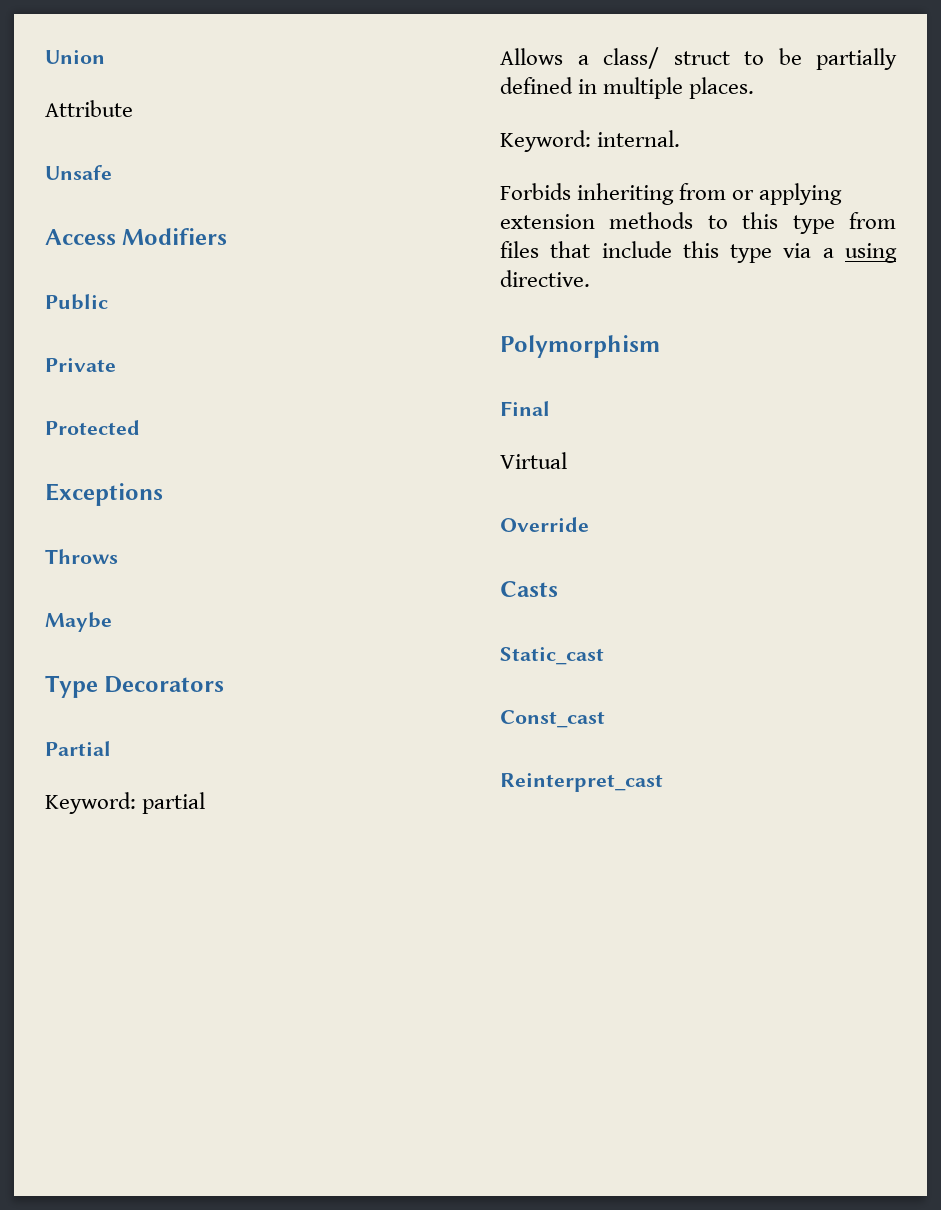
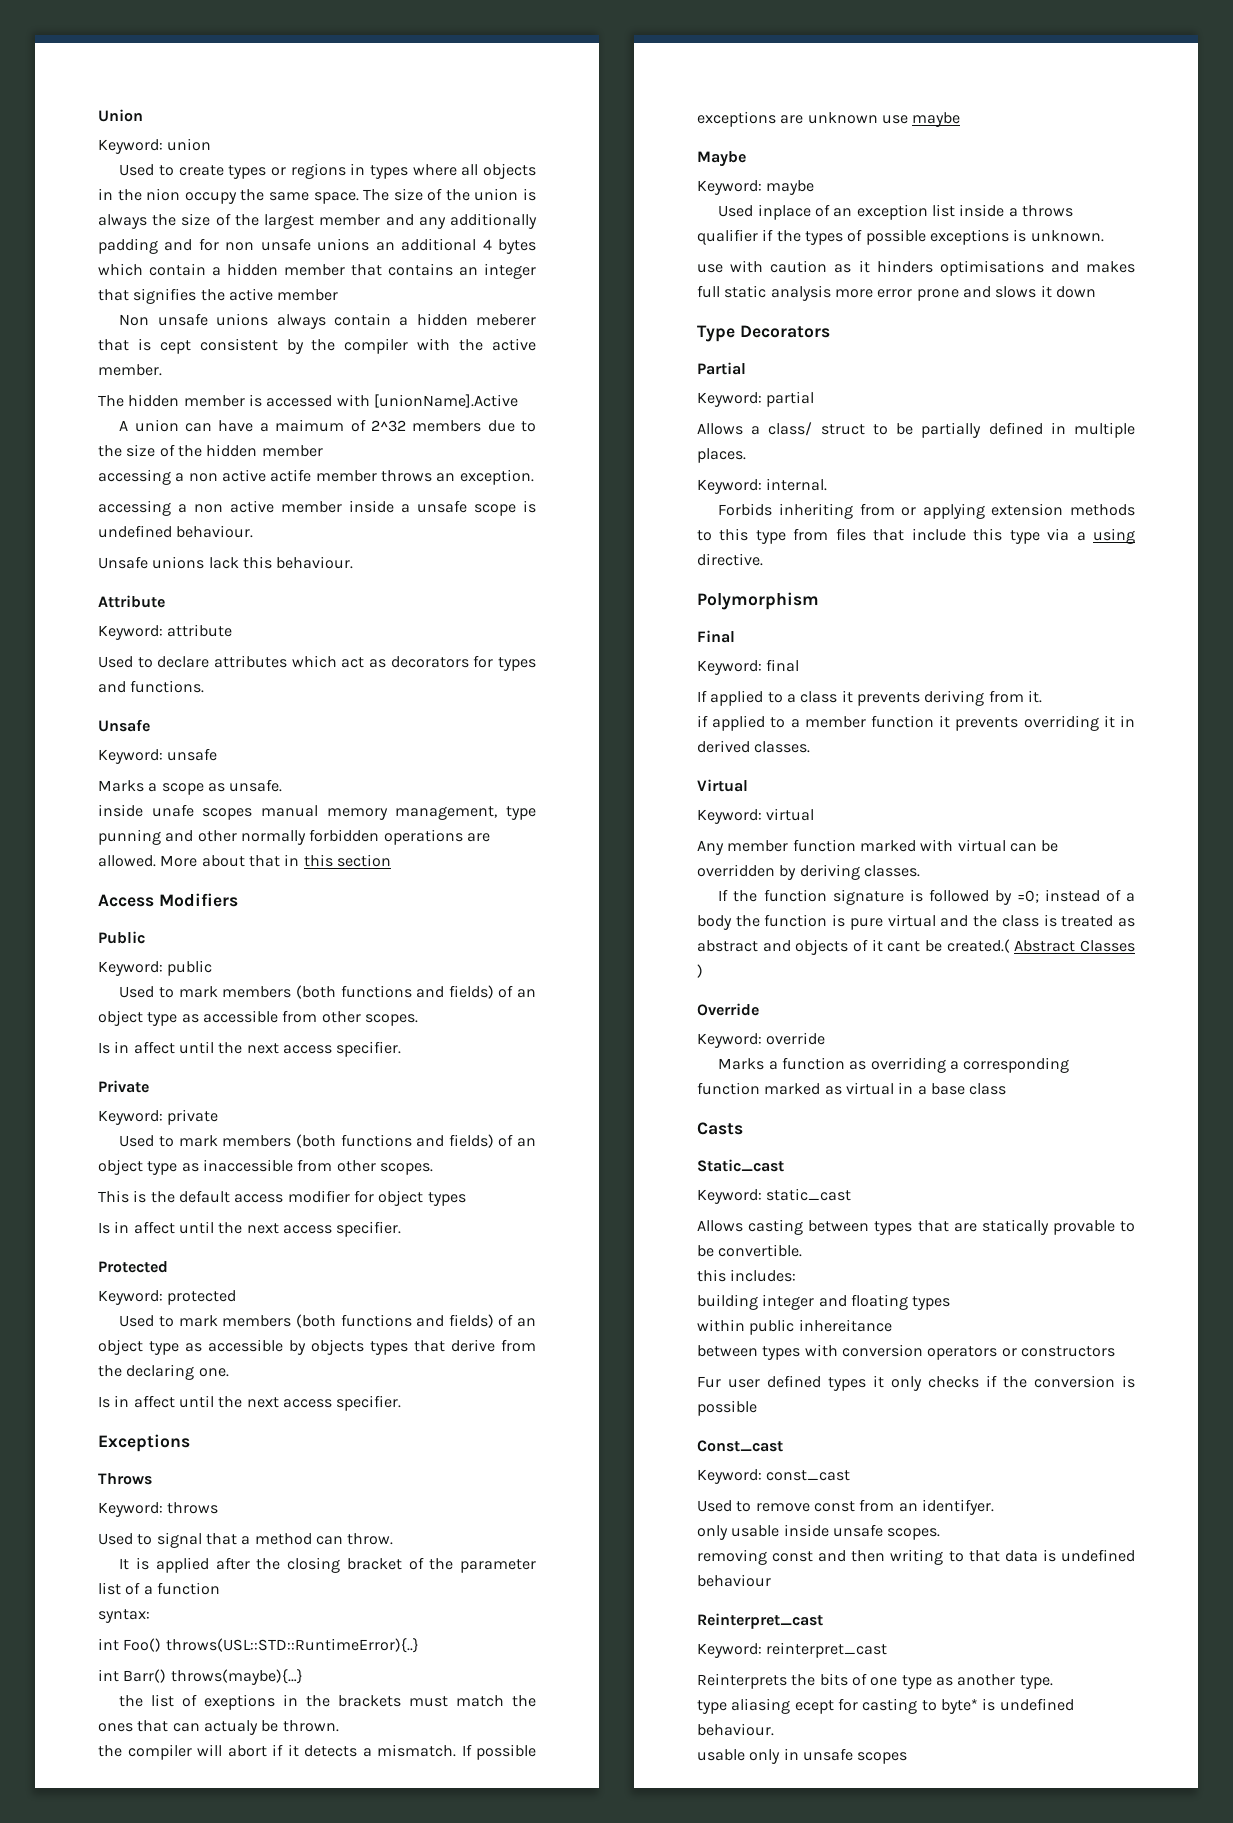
[45,100,133,117] [45,165,112,180] [45,228,228,245] [45,294,108,310] [45,358,116,372] [45,420,140,435] [45,483,163,506] [45,549,118,564] [45,612,112,632] Attribute // Unsafe // Access Modifiers // Public // Private // Protected // Exceptions // Throws // Maybe -> [98,138,212,154] [119,163,536,179] [98,188,536,204] [98,213,537,229] [98,238,536,254] [98,263,536,279] [98,288,339,304] [119,313,536,329] [98,338,536,354] [98,364,162,376] [98,394,518,408] [119,419,536,432] [98,444,323,457] [98,469,534,485] [98,500,536,516] [98,525,254,538] [98,556,354,569] [98,595,165,608] [98,624,233,640] [98,655,536,671] [98,680,205,693] [98,719,150,732] [98,748,218,764] [98,779,283,795] [98,804,537,820] [98,829,490,845] [98,854,391,867] [98,893,238,907] [98,931,145,944] [98,960,213,976] [119,985,536,999] [98,1010,418,1026] [98,1041,402,1057] [98,1080,149,1093] [98,1109,219,1125] [119,1134,536,1148] [98,1159,433,1175] [98,1190,466,1206] [98,1221,402,1237] [98,1261,168,1273] [98,1290,237,1305] [119,1314,536,1328] [98,1339,536,1355] [98,1364,229,1380] [98,1395,402,1411] [98,1434,190,1452] [98,1473,152,1485] [98,1502,219,1517] [98,1532,394,1548] [119,1557,536,1573] [98,1582,220,1595] [98,1609,150,1623] [98,1638,419,1653] [98,1669,303,1685] [119,1694,536,1710] [98,1720,339,1735] [98,1744,536,1760] [697,111,961,127] [697,151,746,167] [697,180,815,195] [718,204,1073,220] [697,229,1104,245] [697,260,1135,276] [697,285,1096,301] Keyword: union // Used to create types or regions in types where all objects in the nion occupy the same space. The size of the union is always the size of the largest member and any additionally padding and for non unsafe unions an additional 4 bytes which contain a hidden member that contains an integer that signifies the active member // Non unsafe unions always contain a hidden meberer that is cept consistent by the compiler with the active member. // The hidden member is accessed with [unionName].Active // A union can have a maimum of 2^32 members due to the size of the hidden member // accessing a non active actife member throws an exception. // accessing a non active member inside a unsafe scope is undefined behaviour. // Unsafe unions lack this behaviour. // Attribute // Keyword: attribute // Used to declare attributes which act as decorators for types and functions. // Unsafe // Keyword: unsafe // Marks a scope as unsafe. // inside unafe scopes manual memory management, type punning and other normally forbidden operations are allowed. More about that in this section // Access Modifiers // Public // Keyword: public // Used to mark members (both functions and fields) of an object type as accessible from other scopes. // Is in affect until the next access specifier. // Private // Keyword: private // Used to mark members (both functions and fields) of an object type as inaccessible from other scopes. // This is the default access modifier for object types // Is in affect until the next access specifier. // Protected // Keyword: protected // Used to mark members (both functions and fields) of an object type as accessible by objects types that derive from the declaring one. // Is in affect until the next access specifier. // Exceptions // Throws // Keyword: throws // Used to signal that a method can throw. // It is applied after the closing bracket of the parameter list of a function // syntax: // int Foo() throws(USL::STD::RuntimeError){..} // int Barr() throws(maybe){…} // the list of exeptions in the brackets must match the ones that can actualy be thrown. // the compiler will abort if it detects a mismatch. If possible exceptions are unknown use maybe // Maybe // Keyword: maybe // Used inplace of an exception list inside a throws qualifier if the types of possible exceptions is unknown. // use with caution as it hinders optimisations and makes full static analysis more error prone and slows it down
[500,452,567,469] [500,517,589,532] [500,581,558,597] [500,647,604,665] [500,710,605,728] [500,773,663,792] Virtual // Override // Casts // Static_cast // Const_cast // Reinterpret_cast -> [697,659,800,675] [697,690,1042,706] [697,715,1135,731] [697,740,811,753] [697,779,748,792] [697,808,815,824] [697,839,1059,855] [697,864,920,880] [718,889,1135,905] [697,914,1135,930] [697,939,1135,955] [697,964,703,978] [697,1003,759,1016] [697,1032,826,1048] [718,1057,1070,1073] [697,1082,1007,1095] [697,1122,743,1135] [697,1159,784,1172] [697,1188,852,1204] [697,1219,1135,1235] [697,1244,803,1257] [697,1269,797,1282] [697,1294,951,1310] [697,1319,892,1335] [697,1344,1115,1360] [697,1375,1135,1391] [697,1400,757,1416] [697,1440,783,1452] [697,1469,851,1484] [697,1499,994,1515] [697,1524,941,1540] [697,1549,1135,1565] [697,1574,771,1587] [697,1613,823,1629] [697,1642,888,1658] [697,1673,1053,1689] [697,1698,1074,1714] [697,1723,774,1736] [697,1748,908,1764] Keyword: final // If applied to a class it prevents deriving from it. // if applied to a member function it prevents overriding it in derived classes. // Virtual // Keyword: virtual // Any member function marked with virtual can be overridden by deriving classes. // If the function signature is followed by =0; instead of a body the function is pure virtual and the class is treated as abstract and objects of it cant be created.( Abstract Classes ) // Override // Keyword: override // Marks a function as overriding a corresponding function marked as virtual in a base class // Casts // Static_cast // Keyword: static_cast // Allows casting between types that are statically provable to be convertible. // this includes: // building integer and floating types // within public inhereitance // between types with conversion operators or constructors // Fur user defined types it only checks if the conversion is possible // Const_cast // Keyword: const_cast // Used to remove const from an identifyer. // only usable inside unsafe scopes. // removing const and then writing to that data is undefined behaviour // Reinterpret_cast // Keyword: reinterpret_cast // Reinterprets the bits of one type as another type. // type aliasing ecept for casting to byte* is undefined behaviour. // usable only in unsafe scopes

